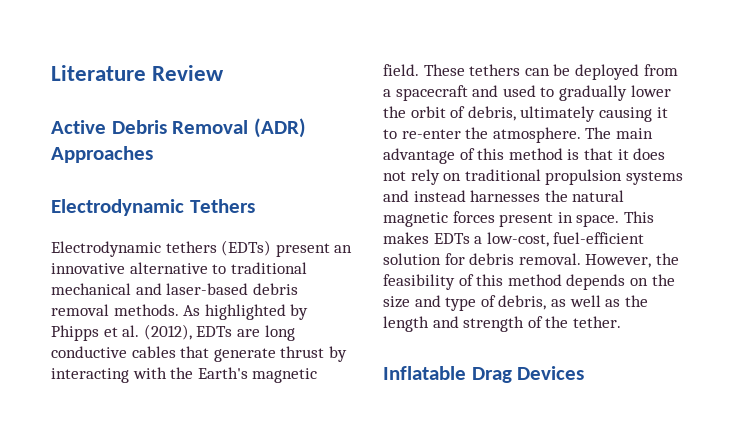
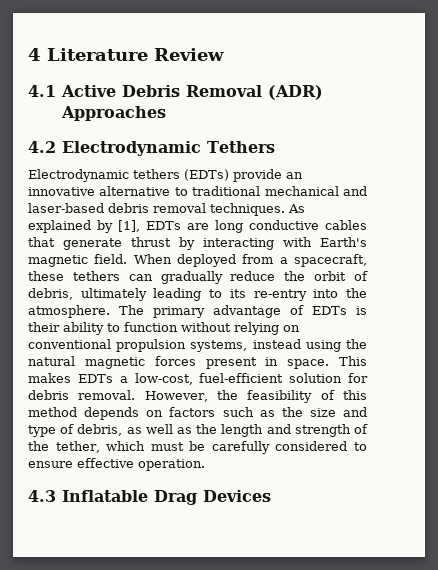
(51, 73) none -> [28,48,41,61] 4
(225, 73) none -> [28,85,56,97] 4.1
(153, 154) none -> [28,141,56,153] 4.2
[275,243,330,257] present -> [233,169,282,182] provide
[113,304,309,320] [51,324,192,341] methods. As highlighted by Phipps et al. (2012), -> [210,203,305,216] [28,220,140,233] techniques. As explained by [1],
[170,367,194,379] the -> (312, 242) none
[423,64,678,80] [383,85,671,101] These tethers can be deployed from a spacecraft and used to gradually lower -> [133,254,367,267] [28,271,276,284] When deployed from a spacecraft, these tethers can gradually reduce
[598,107,668,122] [383,129,461,139] causing it to re-enter -> [153,288,339,301] leading to its re-entry into
[615,128,653,139] main -> [153,306,205,318] primary
[477,148,666,160] [383,169,683,185] [383,190,541,202] this method is that it does not rely on traditional propulsion systems and instead harnesses -> [312,306,367,315] [28,322,300,335] [28,339,341,352] EDTs is their ability to function without relying on conventional propulsion systems, instead using
(648, 282) none -> [169,407,275,417] factors such as
[572,316,621,328] tether. // -> [55,441,368,454] [28,458,205,471] [28,490,56,502] tether, which must be carefully considered to ensure effective operation. // 4.3

